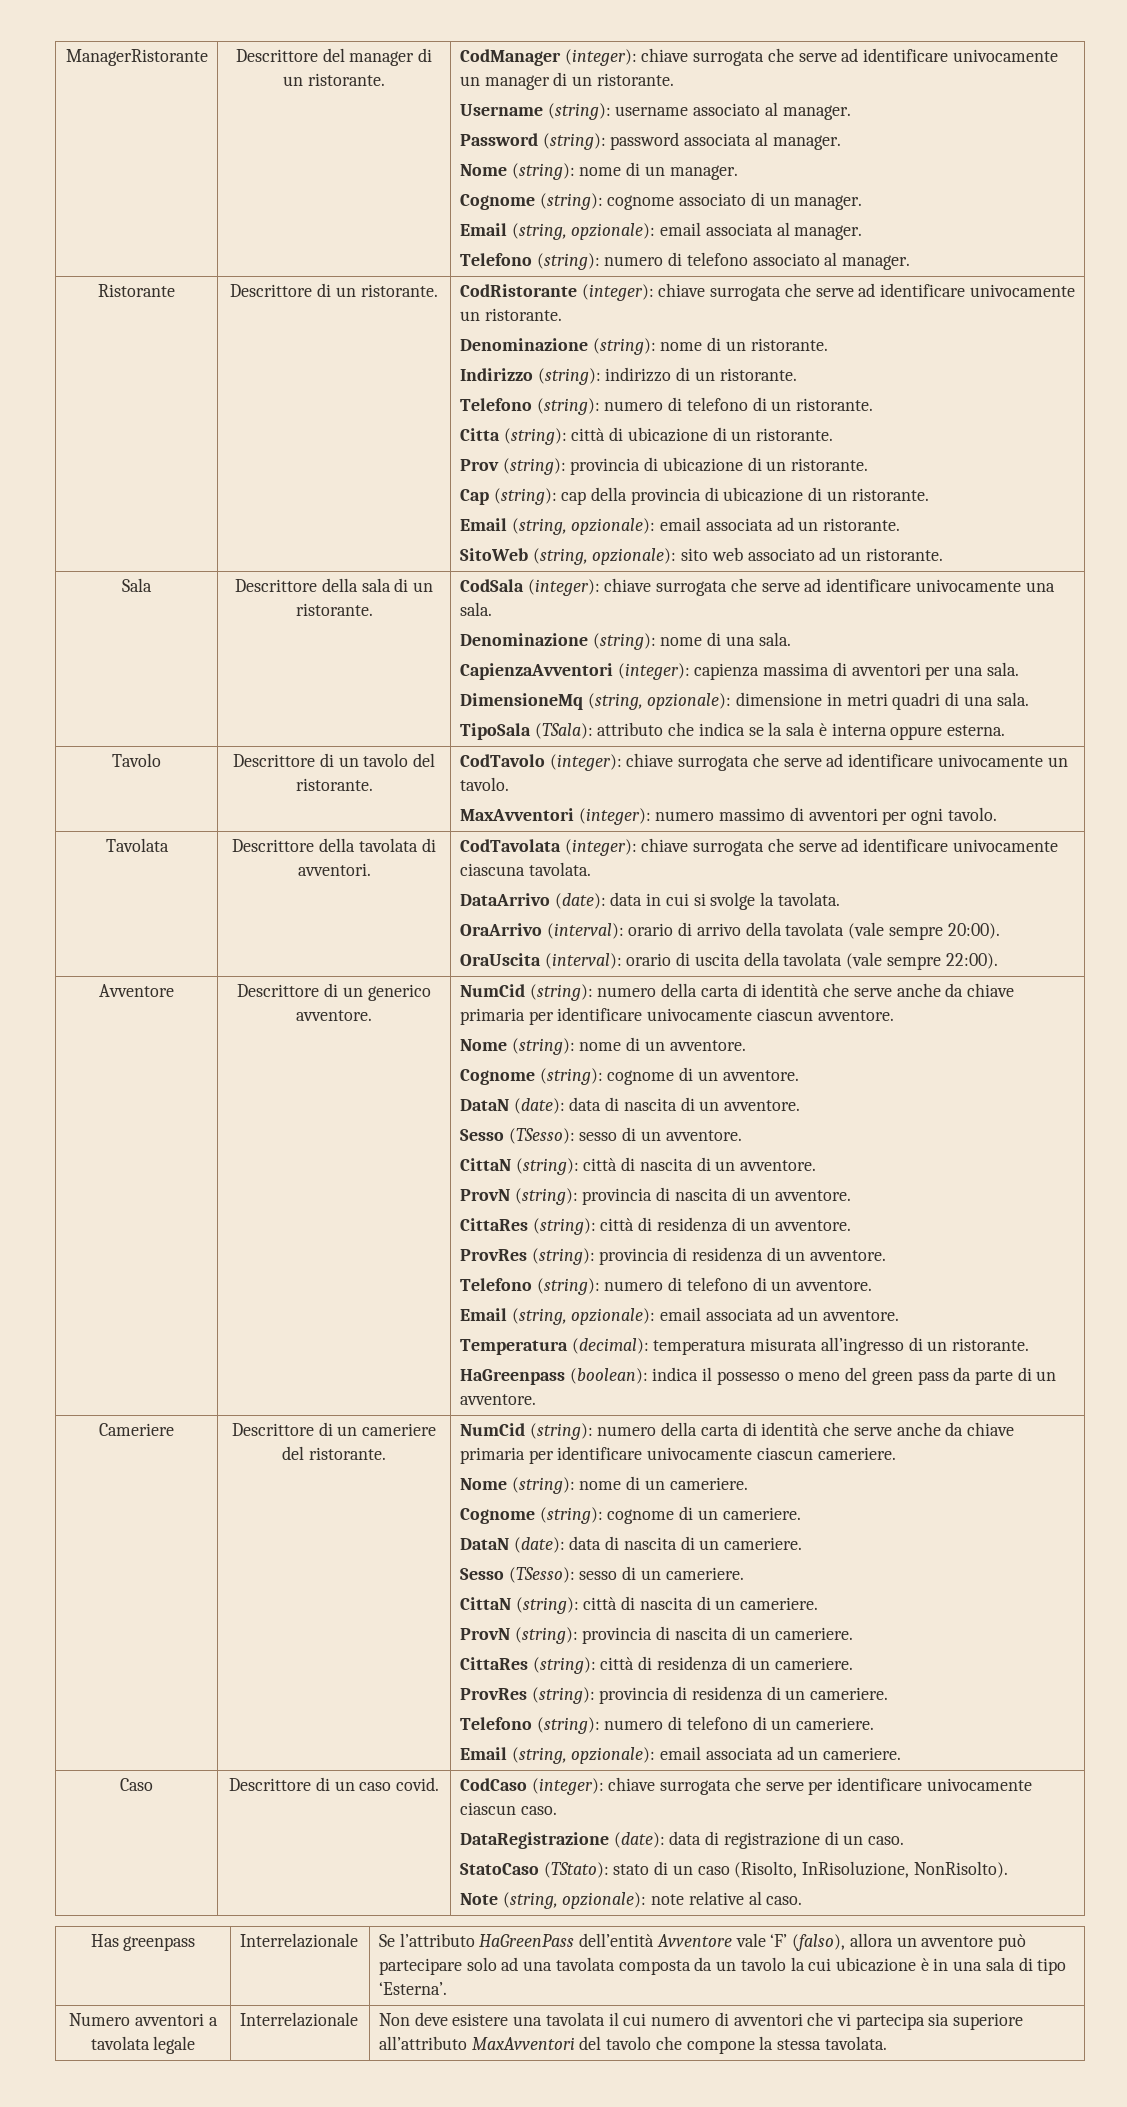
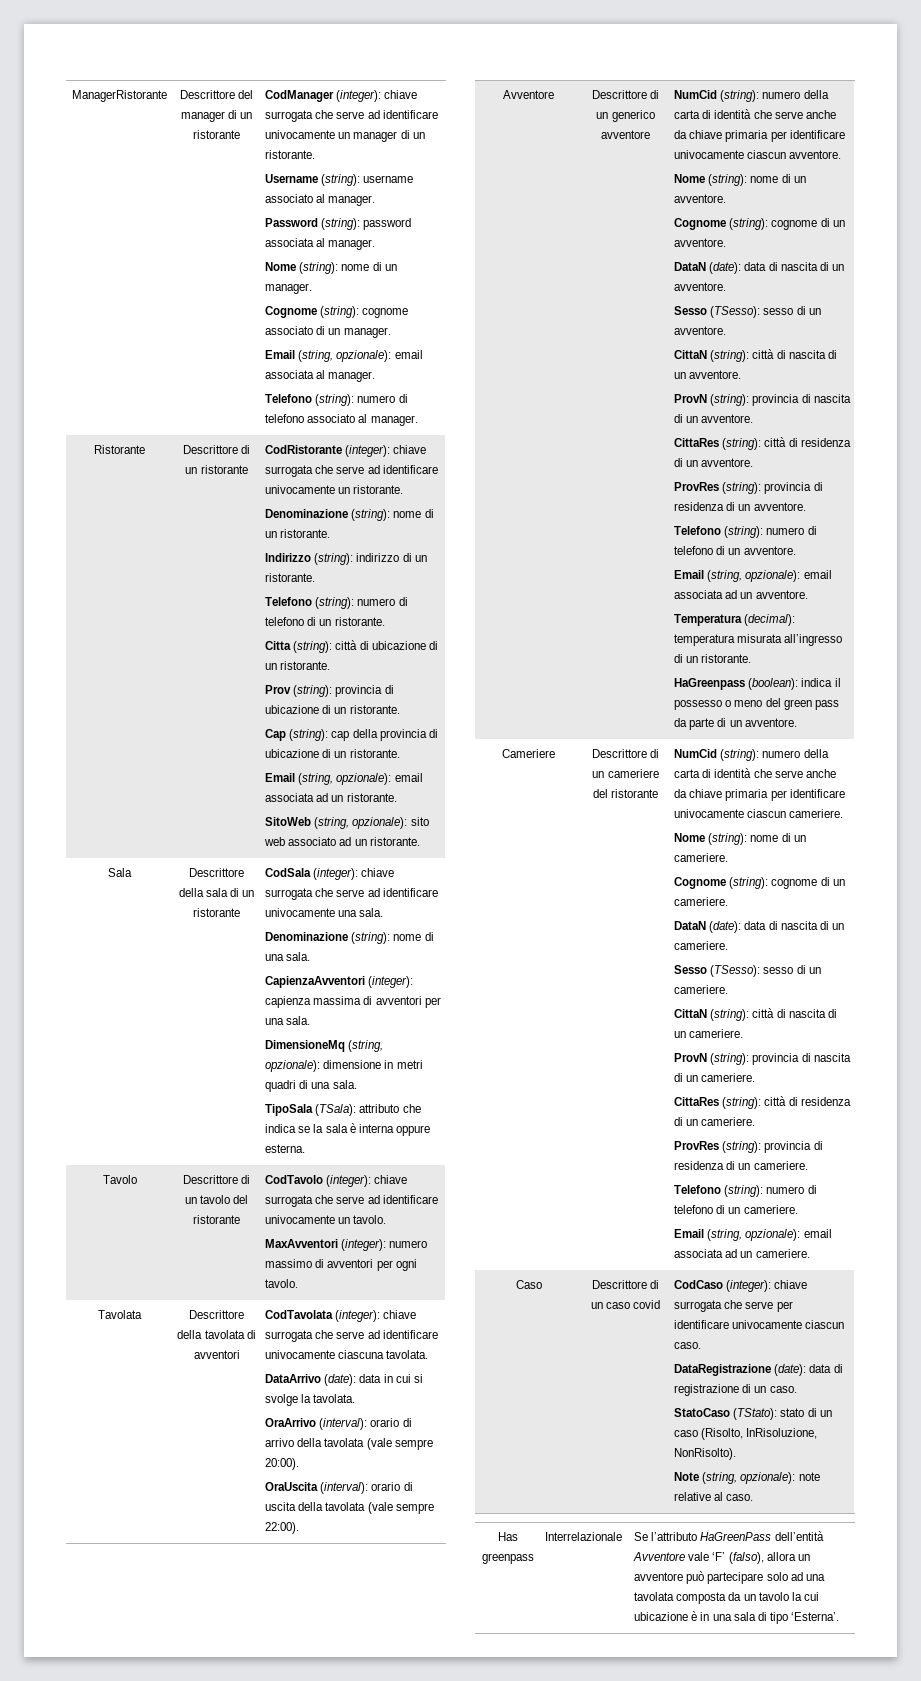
[307,73,385,86] ristorante. -> [193,130,240,139] ristorante
[360,284,438,297] ristorante. -> [200,465,248,474] ristorante
[295,603,373,616] ristorante. -> [193,908,240,917] ristorante
[295,778,373,791] ristorante. -> [193,1215,240,1224] ristorante
[297,863,371,876] avventori. -> [193,1350,240,1359] avventori
[296,1010,372,1021] avventore. -> [601,130,650,139] avventore
[308,1447,386,1460] ristorante. -> [611,789,659,798] ristorante
[395,1777,439,1791] covid. -> [633,1300,661,1309] covid
[69,2013,218,2026] [90,2036,196,2054] [239,2012,358,2027] [378,2012,1024,2030] [378,2036,887,2054] // Numero avventori a tavolata legale | Interrelazionale | Non deve esistere una tavolata il cui numero di avventori che vi partecipa sia superiore all’attributo MaxAvventori del tavolo che compone la stessa tavolata. -> (840, 1616) none

